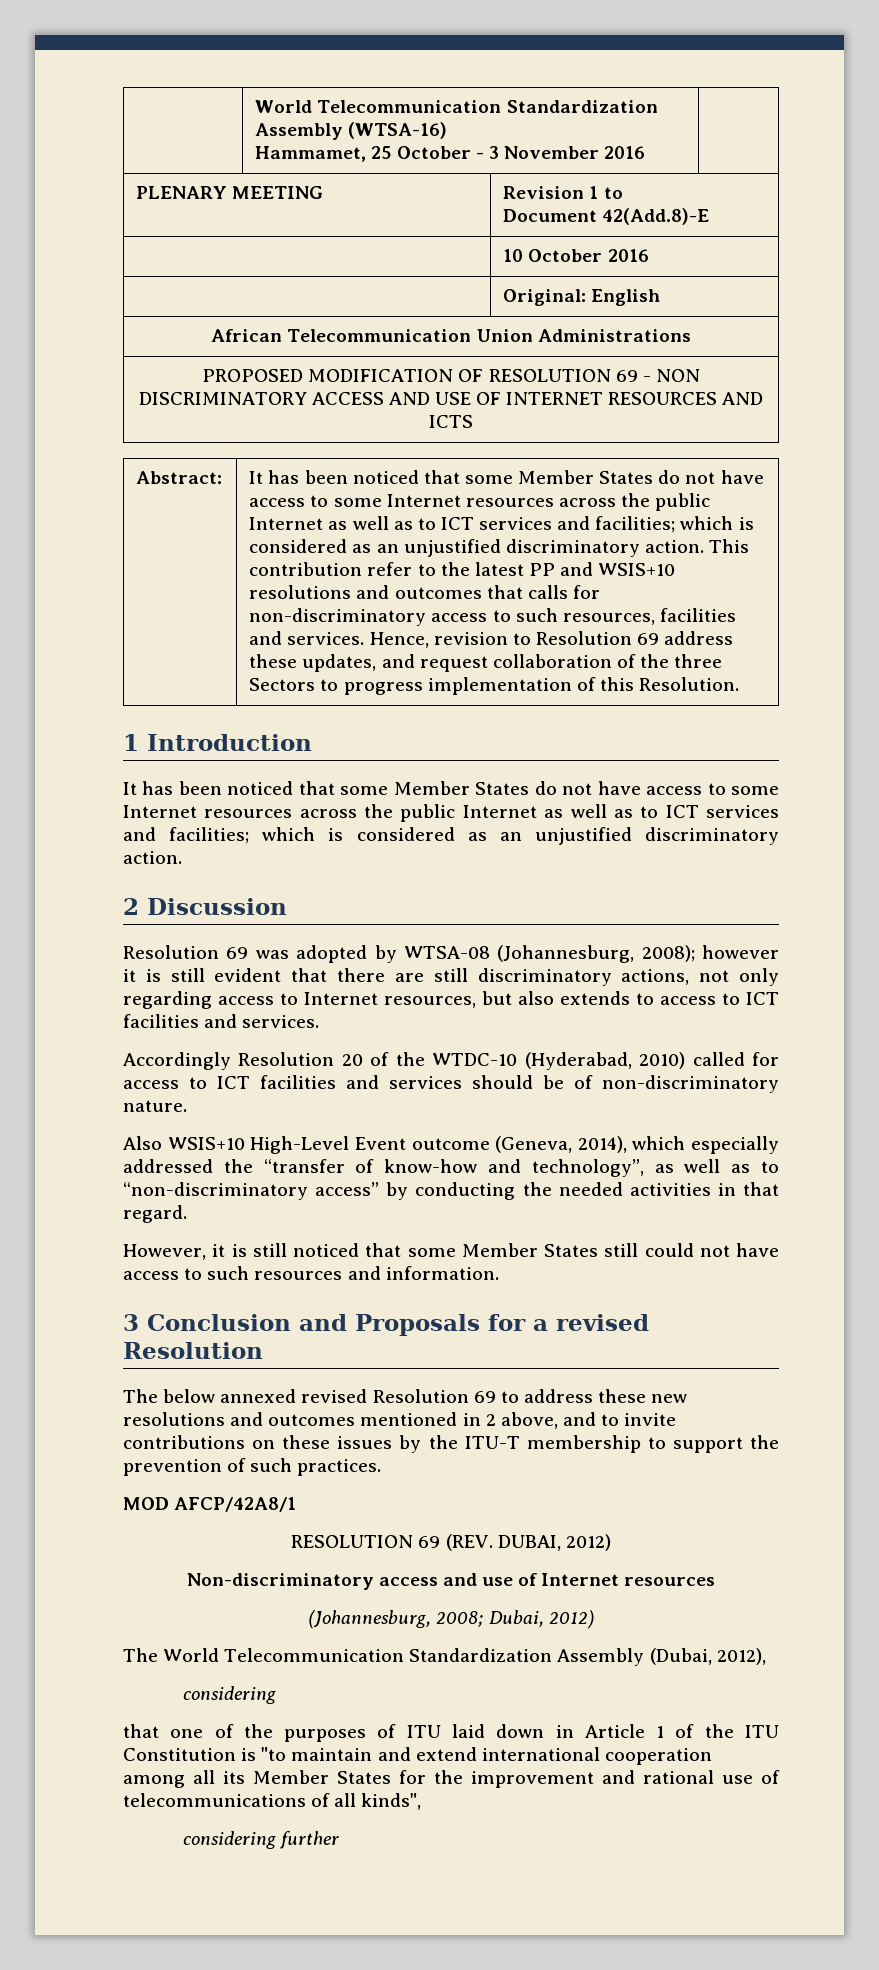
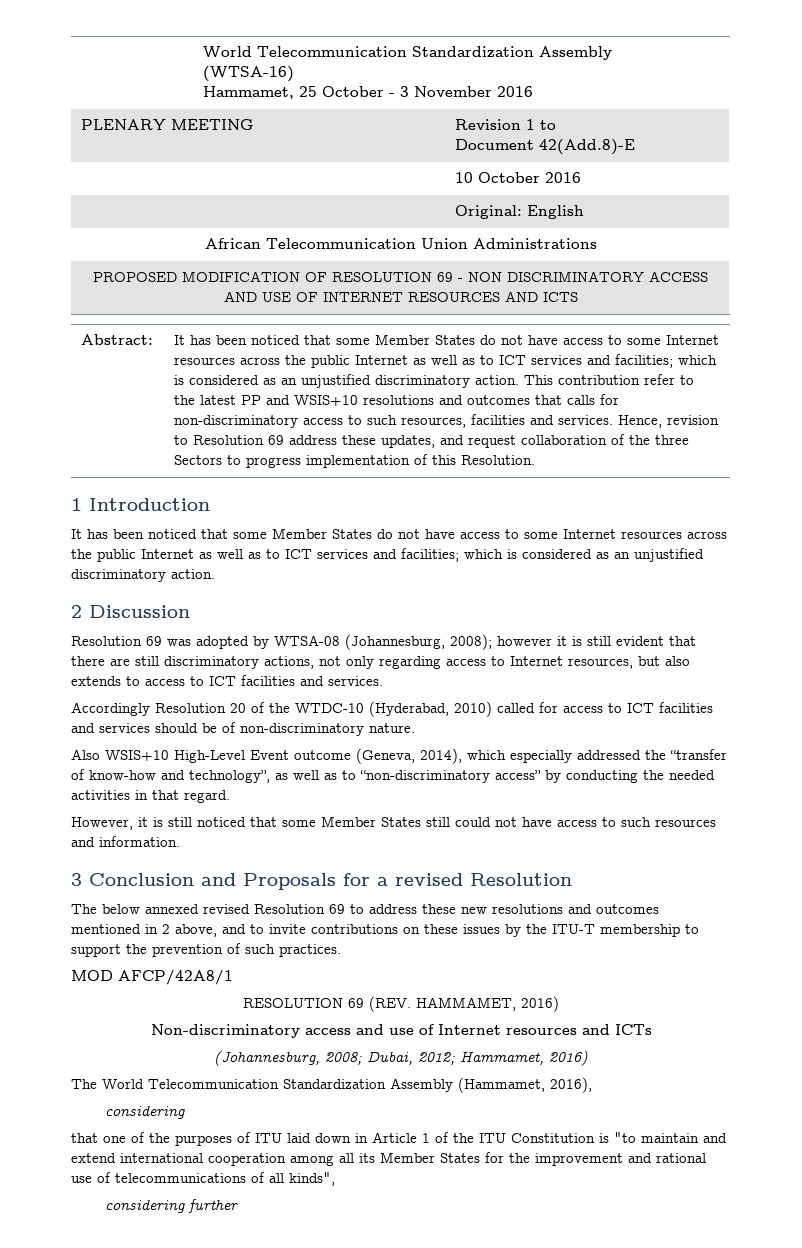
[497,1534,611,1551] DUBAI, 2012) -> [416,996,559,1012] HAMMAMET, 2016)
(716, 1581) none -> [581,1024,652,1035] and ICTs
[548,1610,594,1629] 2012) -> [418,1050,588,1066] 2012; Hammamet, 2016)
[649,1648,766,1665] (Dubai, 2012), -> [458,1077,592,1093] (Hammamet, 2016),

